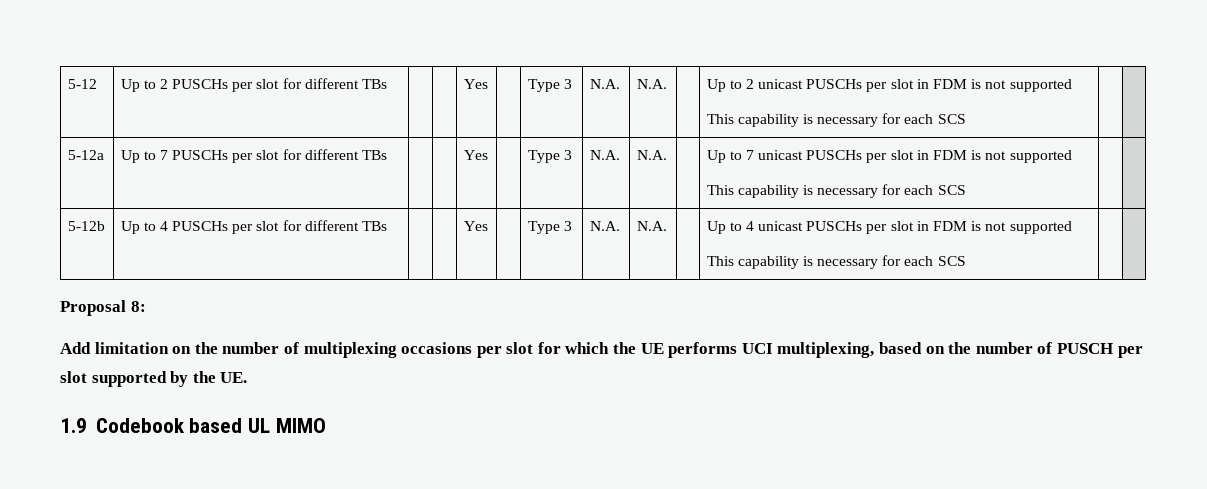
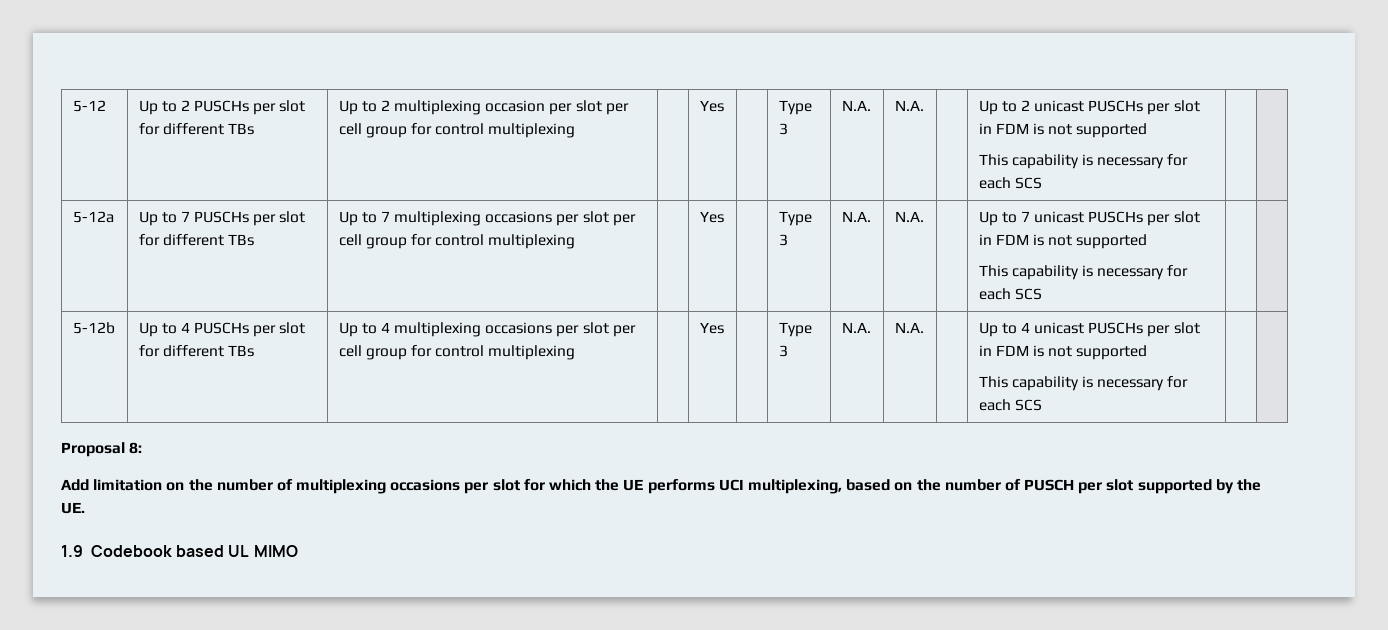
(388, 84) none -> [338,100,629,115] [338,123,576,138] Up to 2 multiplexing occasion per slot per cell group for control multiplexing
(388, 155) none -> [338,211,636,226] [338,234,576,249] Up to 7 multiplexing occasions per slot per cell group for control multiplexing
(388, 226) none -> [338,322,636,337] [338,345,576,360] Up to 4 multiplexing occasions per slot per cell group for control multiplexing

